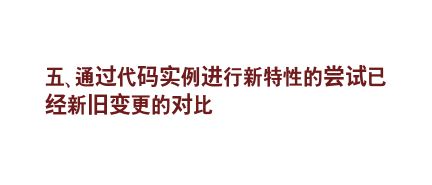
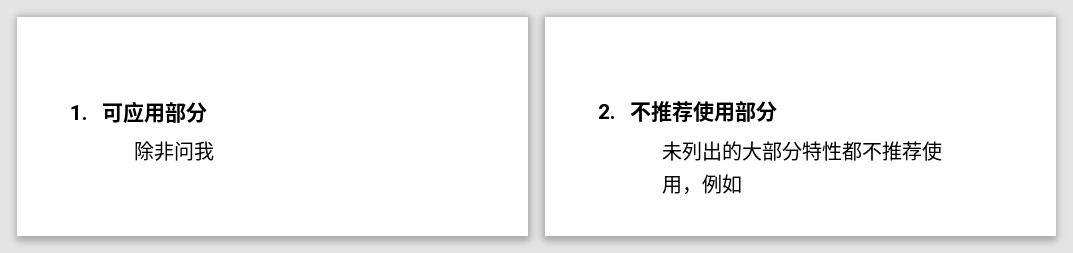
[45,64,387,88] [45,92,213,115] 五、通过代码实例进行新特性的尝试已经新旧变更的对比 -> [70,101,207,124] [133,141,214,161] [598,101,777,123] [661,141,942,161] [661,174,742,195] 1.可应用部分 // 除非问我 // 2.不推荐使用部分 // 未列出的大部分特性都不推荐使用，例如

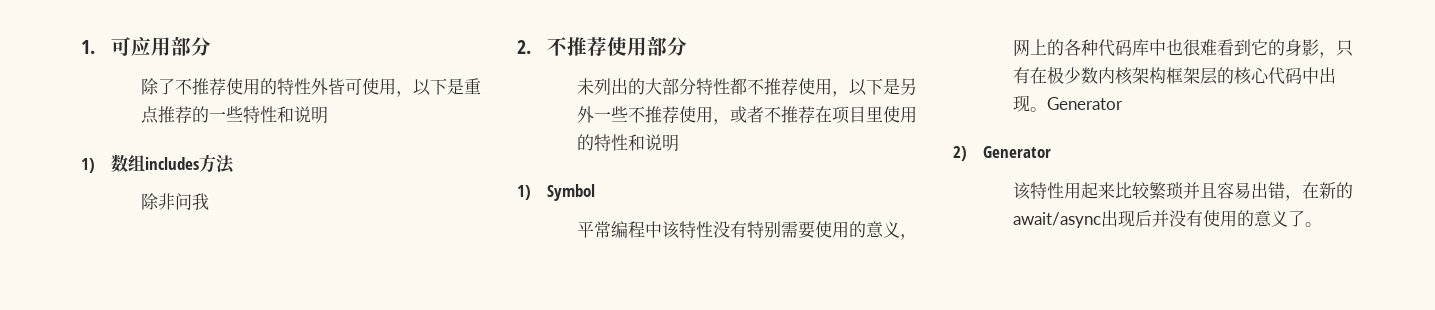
(207, 112) none -> [140,78,481,97] [140,106,328,124] [81,154,235,174] // 除了不推荐使用的特性外皆可使用，以下是重点推荐的一些特性和说明 // 1)数组includes方法
[701,174,742,194] 例如 -> [848,78,917,96] [576,106,917,125] [576,134,679,152] [517,184,595,201] [576,221,917,240] [1012,39,1353,58] [1012,66,1336,85] [1012,95,1123,112] [953,146,1051,161] [1012,181,1353,201] [1012,210,1322,228] 以下是另外一些不推荐使用，或者不推荐在项目里使用的特性和说明 // 1) Symbol // 平常编程中该特性没有特别需要使用的意义，网上的各种代码库中也很难看到它的身影，只有在极少数内核架构框架层的核心代码中出现。Generator // 2) Generator // 该特性用起来比较繁琐并且容易出错，在新的await/async出现后并没有使用的意义了。

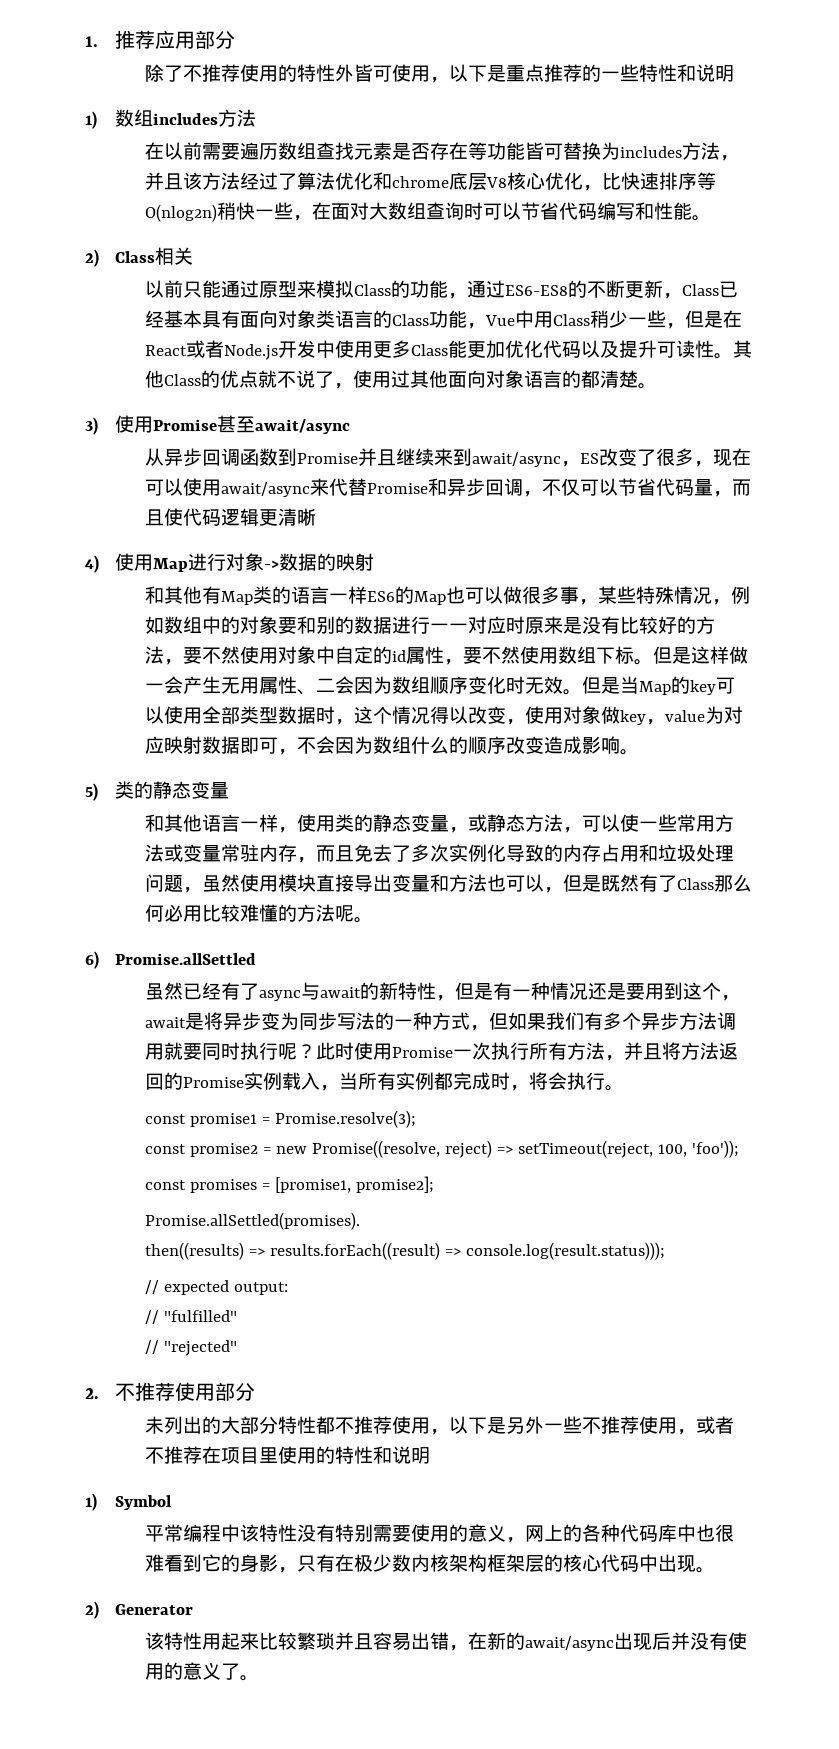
[110,37,131,56] 可 -> [114,30,155,49] 推荐
[140,193,209,210] 除非问我 -> [144,142,739,161] [144,172,716,191] [144,202,711,222] [85,247,193,267] [144,280,738,299] [144,310,742,329] [144,340,752,360] [144,370,657,389] [85,415,350,435] [144,448,751,467] [144,478,751,497] [144,508,316,527] [85,553,374,573] [144,586,750,605] [144,616,715,634] [144,646,748,665] [144,676,735,695] [144,706,743,725] [144,736,639,755] [85,781,229,801] [144,814,734,833] [144,844,734,863] [144,874,752,893] [144,904,373,923] [85,951,256,969] [144,982,740,1001] [144,1012,736,1031] [144,1042,738,1061] [144,1072,624,1091] [144,1110,416,1128] [144,1140,739,1158] [144,1176,434,1193] [144,1212,360,1230] [144,1242,665,1260] [144,1280,288,1295] [144,1310,237,1324] [144,1340,237,1356] 在以前需要遍历数组查找元素是否存在等功能皆可替换为includes方法，并且该方法经过了算法优化和chrome底层V8核心优化，比快速排序等O(nlog2n)稍快一些，在面对大数组查询时可以节省代码编写和性能。 // 2) Class相关 // 以前只能通过原型来模拟Class的功能，通过ES6-ES8的不断更新，Class已经基本具有面向对象类语言的Class功能，Vue中用Class稍少一些，但是在React或者Node.js开发中使用更多Class能更加优化代码以及提升可读性。其他Class的优点就不说了，使用过其他面向对象语言的都清楚。 // 3)使用Promise甚至await/async // 从异步回调函数到Promise并且继续来到await/async，ES改变了很多，现在可以使用await/async来代替Promise和异步回调，不仅可以节省代码量，而且使代码逻辑更清晰 // 4)使用Map进行对象->数据的映射 // 和其他有Map类的语言一样ES6的Map也可以做很多事，某些特殊情况，例如数组中的对象要和别的数据进行一一对应时原来是没有比较好的方法，要不然使用对象中自定的id属性，要不然使用数组下标。但是这样做一会产生无用属性、二会因为数组顺序变化时无效。但是当Map的key可以使用全部类型数据时，这个情况得以改变，使用对象做key，value为对应映射数据即可，不会因为数组什么的顺序改变造成影响。 // 5)类的静态变量 // 和其他语言一样，使用类的静态变量，或静态方法，可以使一些常用方法或变量常驻内存，而且免去了多次实例化导致的内存占用和垃圾处理问题，虽然使用模块直接导出变量和方法也可以，但是既然有了Class那么何必用比较难懂的方法呢。 // 6) Promise.allSettled // 虽然已经有了async与await的新特性，但是有一种情况还是要用到这个，await是将异步变为同步写法的一种方式，但如果我们有多个异步方法调用就要同时执行呢？此时使用Promise一次执行所有方法，并且将方法返回的Promise实例载入，当所有实例都完成时，将会执行。 // const promise1 = Promise.resolve(3); // const promise2 = new Promise((resolve, reject) => setTimeout(reject, 100, 'foo')); // const promises = [promise1, promise2]; // Promise.allSettled(promises). // then((results) => results.forEach((result) => console.log(result.status))); // // expected output: // // "fulfilled" // // "rejected"
[1046,97,1123,110] Generator -> (715, 1570) none

